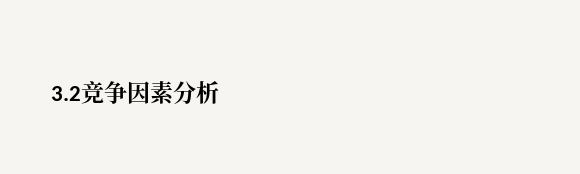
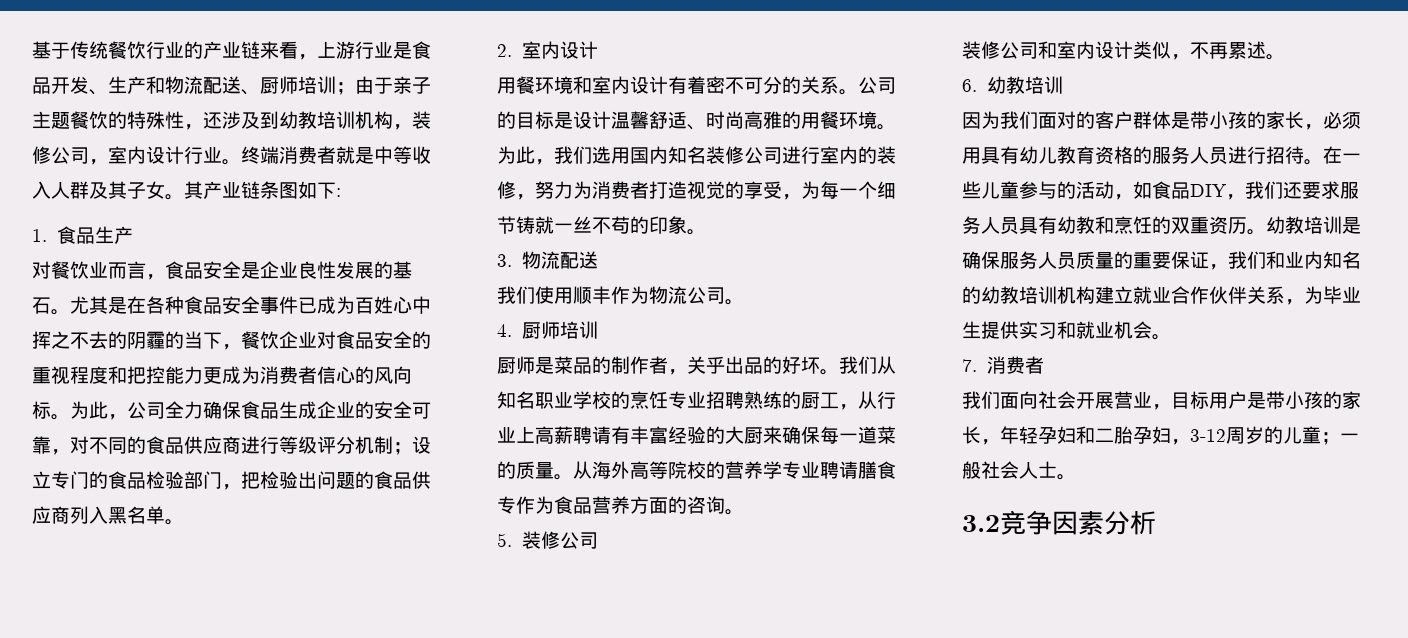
(51, 93) none -> [32,41,431,60] [32,76,431,95] [32,111,431,130] [32,146,431,165] [32,181,341,200] [32,226,133,244] [32,261,412,280] [32,296,431,315] [32,331,431,350] [32,366,412,384] [32,401,431,420] [32,436,431,455] [32,471,431,490] [32,506,184,525] [497,41,598,59] [497,76,896,95] [497,111,896,130] [497,146,896,165] [497,181,896,200] [497,216,706,235] [497,251,598,269] [497,286,744,305] [497,321,598,339] [497,356,896,375] [497,391,896,410] [497,426,896,444] [497,461,896,480] [497,496,744,515] [497,531,598,549] [962,41,1285,60] [962,76,1063,94] [962,111,1361,130] [962,146,1361,165] [962,181,1359,200] [962,216,1361,235] [962,251,1361,270] [962,286,1361,305] [962,321,1171,340] [962,356,1044,374] [962,391,1361,410] [962,426,1359,445] [962,461,1076,480] 基于传统餐饮行业的产业链来看，上游行业是食品开发、生产和物流配送、厨师培训；由于亲子主题餐饮的特殊性，还涉及到幼教培训机构，装修公司，室内设计行业。终端消费者就是中等收入人群及其子女。其产业链条图如下: // 1.食品生产 // 对餐饮业而言，食品安全是企业良性发展的基石。尤其是在各种食品安全事件已成为百姓心中挥之不去的阴霾的当下，餐饮企业对食品安全的重视程度和把控能力更成为消费者信心的风向标。为此，公司全力确保食品生成企业的安全可靠，对不同的食品供应商进行等级评分机制；设立专门的食品检验部门，把检验出问题的食品供应商列入黑名单。 // 2.室内设计 // 用餐环境和室内设计有着密不可分的关系。公司的目标是设计温馨舒适、时尚高雅的用餐环境。为此，我们选用国内知名装修公司进行室内的装修，努力为消费者打造视觉的享受，为每一个细节铸就一丝不苟的印象。 // 3.物流配送 // 我们使用顺丰作为物流公司。 // 4.厨师培训 // 厨师是菜品的制作者，关乎出品的好坏。我们从知名职业学校的烹饪专业招聘熟练的厨工，从行业上高薪聘请有丰富经验的大厨来确保每一道菜的质量。从海外高等院校的营养学专业聘请膳食专作为食品营养方面的咨询。 // 5.装修公司 // 装修公司和室内设计类似，不再累述。 // 6.幼教培训 // 因为我们面对的客户群体是带小孩的家长，必须用具有幼儿教育资格的服务人员进行招待。在一些儿童参与的活动，如食品DIY，我们还要求服务人员具有幼教和烹饪的双重资历。幼教培训是确保服务人员质量的重要保证，我们和业内知名的幼教培训机构建立就业合作伙伴关系，为毕业生提供实习和就业机会。 // 7.消费者 // 我们面向社会开展营业，目标用户是带小孩的家长，年轻孕妇和二胎孕妇，3-12周岁的儿童；一般社会人士。 //

